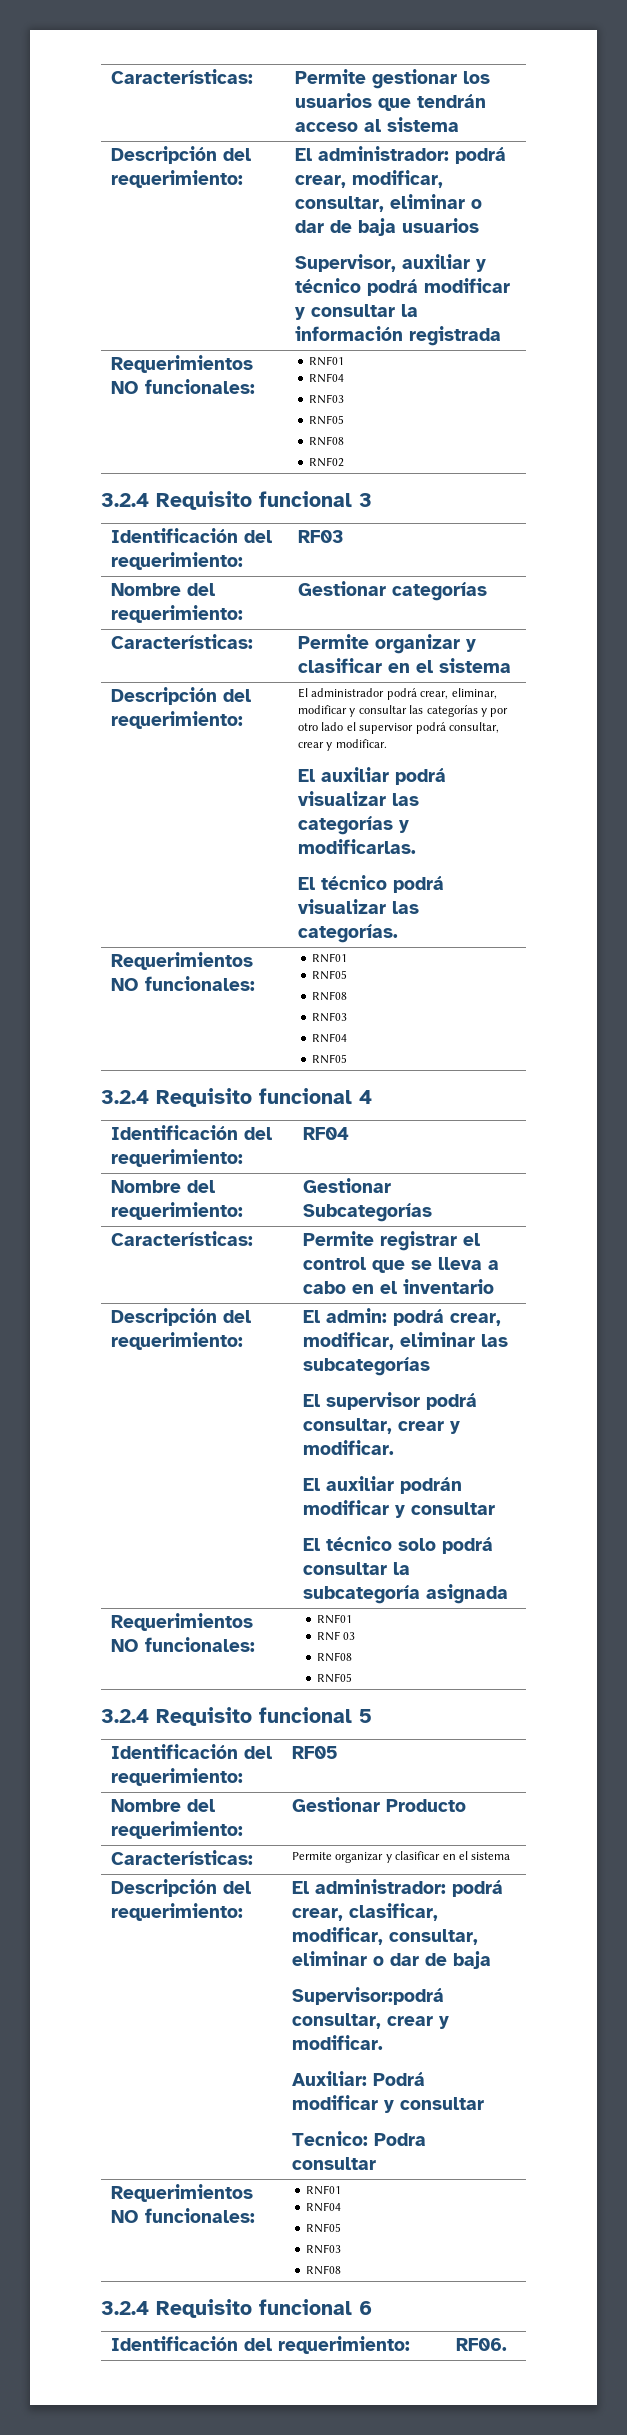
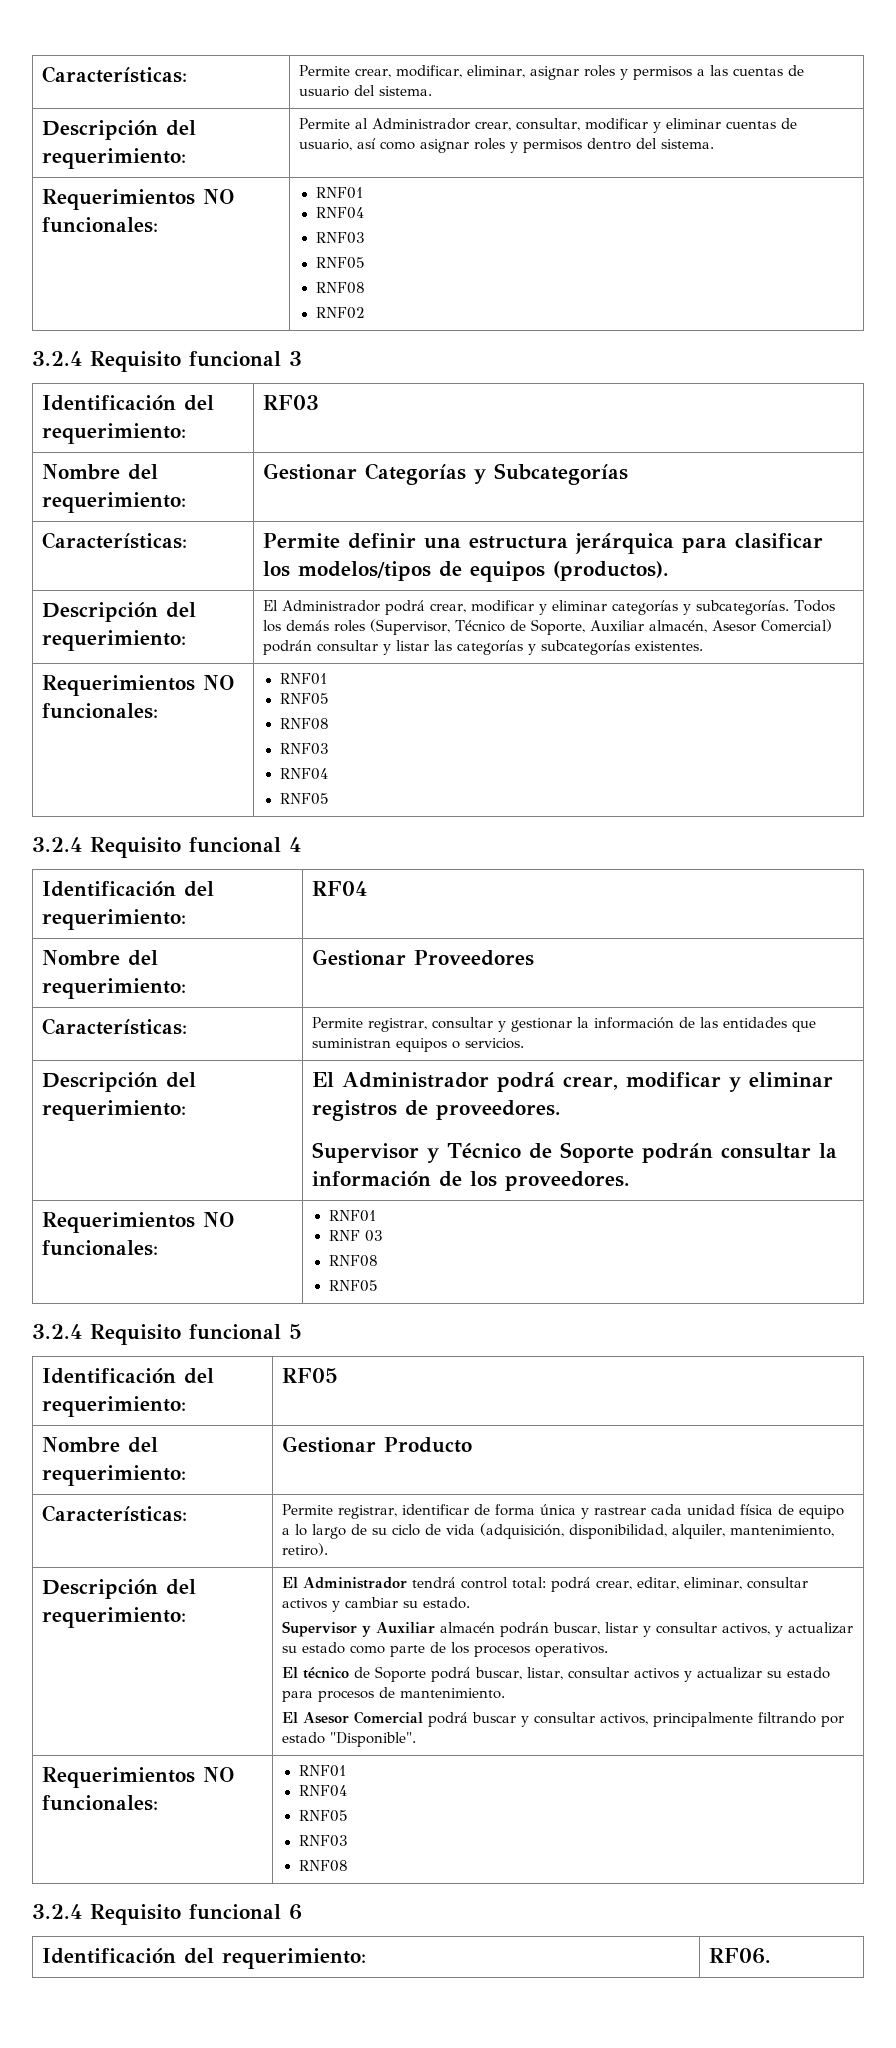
[111,69,254,84] [295,69,491,89] [295,93,487,111] [295,117,460,132] [111,146,252,164] [111,170,244,188] [295,146,507,164] [295,170,444,188] [295,194,483,212] [295,218,480,236] [295,254,487,272] [295,278,511,296] [295,304,419,320] [295,326,502,346] Características: | Permite gestionar los usuarios que tendrán acceso al sistema // Descripción del requerimiento: | El administrador: podrá crear, modificar, consultar, eliminar o dar de baja usuarios // Supervisor, auxiliar y técnico podrá modificar y consultar la información registrada -> [42,66,188,83] [299,65,805,80] [299,85,433,97] [42,120,197,140] [42,148,187,169] [299,118,798,133] [299,138,715,153] Características: | Permite crear, modificar, eliminar, asignar roles y permisos a las cuentas de usuario del sistema. // Descripción del requerimiento: | Permite al Administrador crear, consultar, modificar y eliminar cuentas de usuario, así como asignar roles y permisos dentro del sistema.
[392,582,488,601] [111,634,254,649] [298,634,477,654] [298,658,512,673] [111,687,252,705] [111,711,244,729] [298,688,497,700] [298,705,509,717] [298,722,499,734] [298,739,387,751] [298,767,447,785] [298,791,420,806] [298,816,410,835] [298,839,417,854] [298,875,445,893] [298,899,420,914] [298,924,399,943] categorías // Características: | Permite organizar y clasificar en el sistema // Descripción del requerimiento: | El administrador podrá crear, eliminar, modificar y consultar las categorías y por otro lado el supervisor podrá consultar, crear y modificar. // El auxiliar podrá visualizar las categorías y modificarlas. // El técnico podrá visualizar las categorías. -> [365,463,629,485] [42,532,188,549] [263,533,824,554] [263,561,670,582] [42,602,197,622] [42,630,187,651] [263,600,836,615] [263,619,833,635] [263,640,704,655] Categorías y Subcategorías // Características: | Permite definir una estructura jerárquica para clasificar los modelos/tipos de equipos (productos). // Descripción del requerimiento: | El Administrador podrá crear, modificar y eliminar categorías y subcategorías. Todos los demás roles (Supervisor, Técnico de Soporte, Auxiliar almacén, Asesor Comercial) podrán consultar y listar las categorías y subcategorías existentes.
[303,1203,433,1222] [111,1231,254,1246] [303,1231,481,1251] [303,1257,500,1273] [303,1279,495,1294] [111,1308,252,1326] [111,1332,244,1350] [303,1308,502,1326] [303,1332,509,1350] [303,1357,431,1376] [303,1392,478,1410] [303,1418,461,1434] [303,1440,395,1455] [303,1476,463,1494] [303,1500,496,1518] [303,1536,494,1554] [303,1562,411,1575] [303,1584,509,1604] Subcategorías // Características: | Permite registrar el control que se lleva a cabo en el inventario // Descripción del requerimiento: | El admin: podrá crear, modificar, eliminar las subcategorías // El supervisor podrá consultar, crear y modificar. // El auxiliar podrán modificar y consultar // El técnico solo podrá consultar la subcategoría asignada -> [414,950,535,966] [42,1018,188,1035] [312,1017,817,1032] [312,1038,525,1052] [42,1072,197,1092] [42,1100,187,1121] [312,1072,834,1092] [312,1100,562,1121] [312,1142,838,1163] [312,1171,631,1191] Proveedores // Características: | Permite registrar, consultar y gestionar la información de las entidades que suministran equipos o servicios. // Descripción del requerimiento: | El Administrador podrá crear, modificar y eliminar registros de proveedores. // Supervisor y Técnico de Soporte podrán consultar la información de los proveedores.
[335,1851,511,1863] [111,1879,252,1897] [111,1903,244,1921] [292,1879,504,1897] [292,1903,439,1921] [292,1927,479,1945] [292,1951,492,1969] [292,1987,445,2005] [292,2013,450,2029] [292,2035,384,2050] [292,2071,426,2086] [292,2095,485,2113] [292,2131,427,2146] [292,2157,377,2170] organizar y clasificar en el sistema // Descripción del requerimiento: | El administrador: podrá crear, clasificar, modificar, consultar, eliminar o dar de baja // Supervisor:podrá consultar, crear y modificar. // Auxiliar: Podrá modificar y consultar // Tecnico: Podra consultar -> [338,1504,845,1519] [282,1523,835,1539] [282,1543,329,1556] [42,1579,197,1599] [42,1607,187,1628] [282,1577,809,1592] [282,1597,471,1612] [282,1621,854,1637] [282,1642,609,1657] [282,1666,831,1682] [282,1687,506,1702] [282,1711,845,1727] [282,1732,417,1747] registrar, identificar de forma única y rastrear cada unidad física de equipo a lo largo de su ciclo de vida (adquisición, disponibilidad, alquiler, mantenimiento, retiro). // Descripción del requerimiento: | El Administrador tendrá control total: podrá crear, editar, eliminar, consultar activos y cambiar su estado. // Supervisor y Auxiliar almacén podrán buscar, listar y consultar activos, y actualizar su estado como parte de los procesos operativos. // El técnico de Soporte podrá buscar, listar, consultar activos y actualizar su estado para procesos de mantenimiento. // El Asesor Comercial podrá buscar y consultar activos, principalmente filtrando por estado "Disponible".

